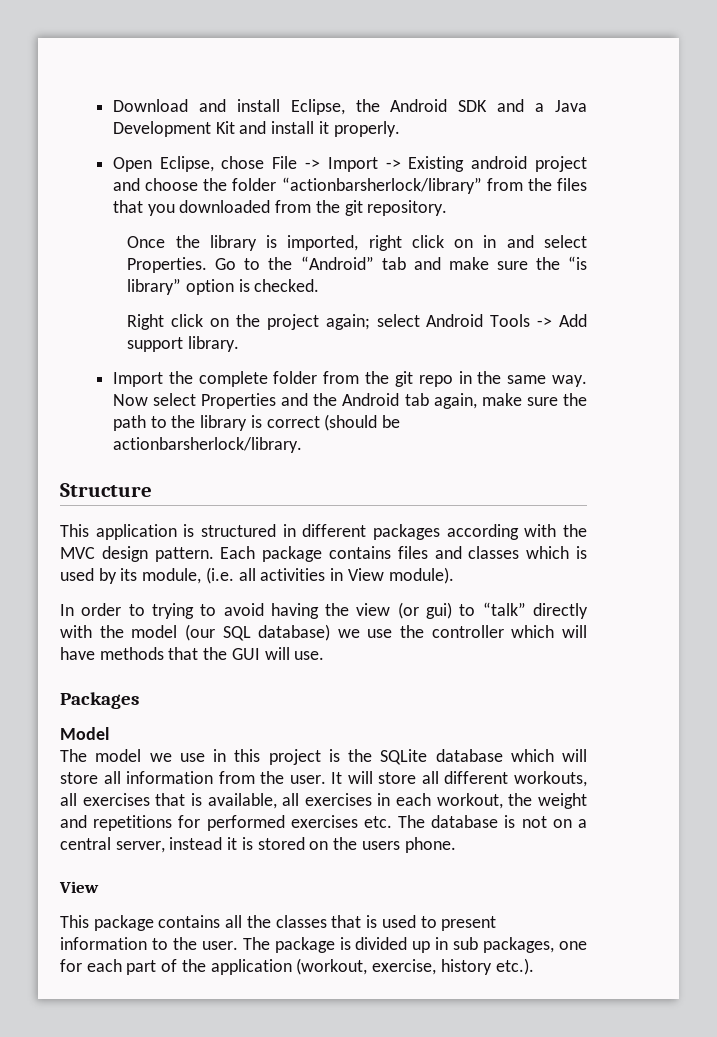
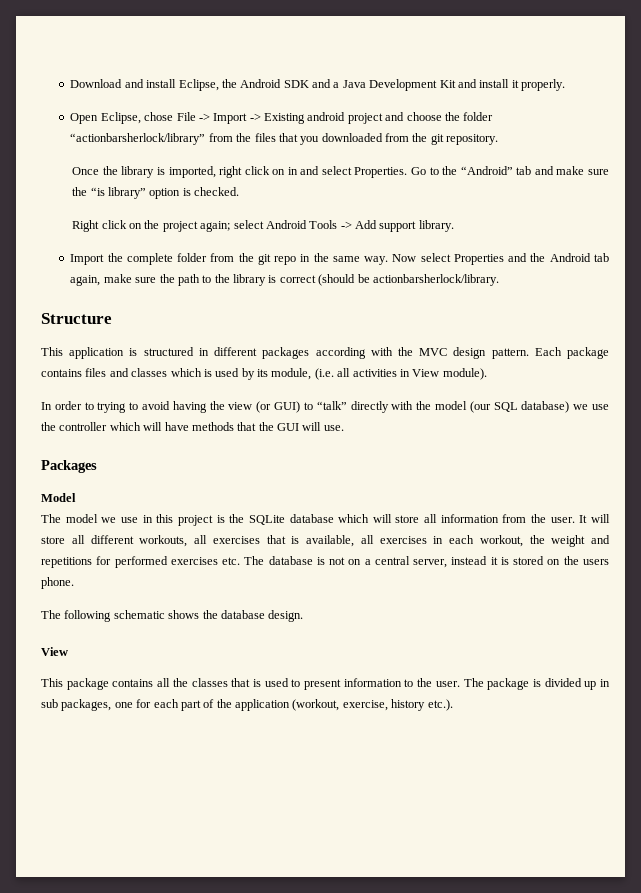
[426,602,453,619] gui) -> [274,401,301,413] GUI)
(456, 845) none -> [41,610,304,622] // The following schematic shows the database design.

